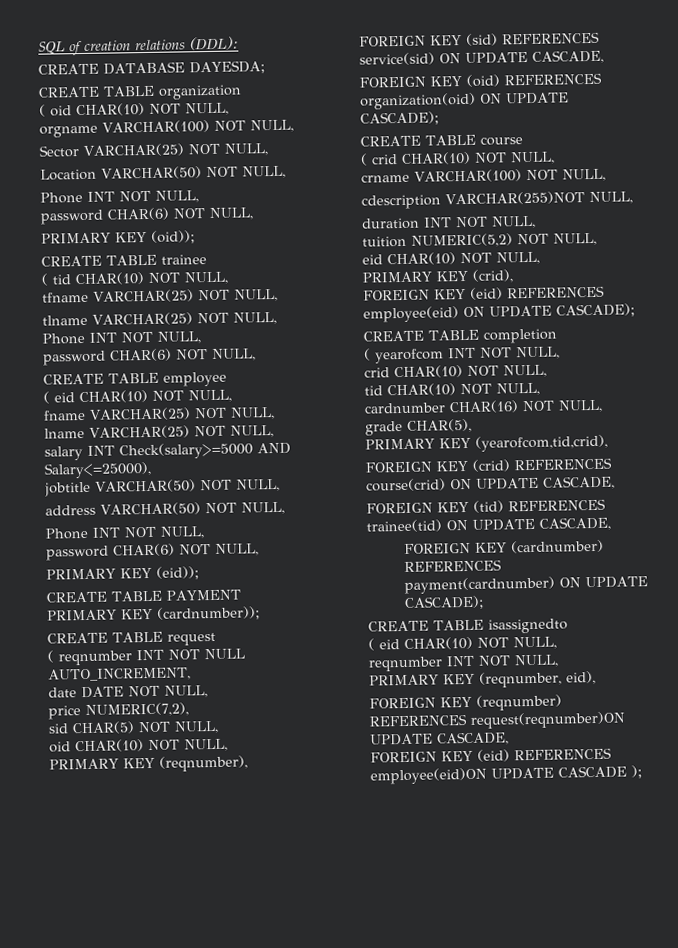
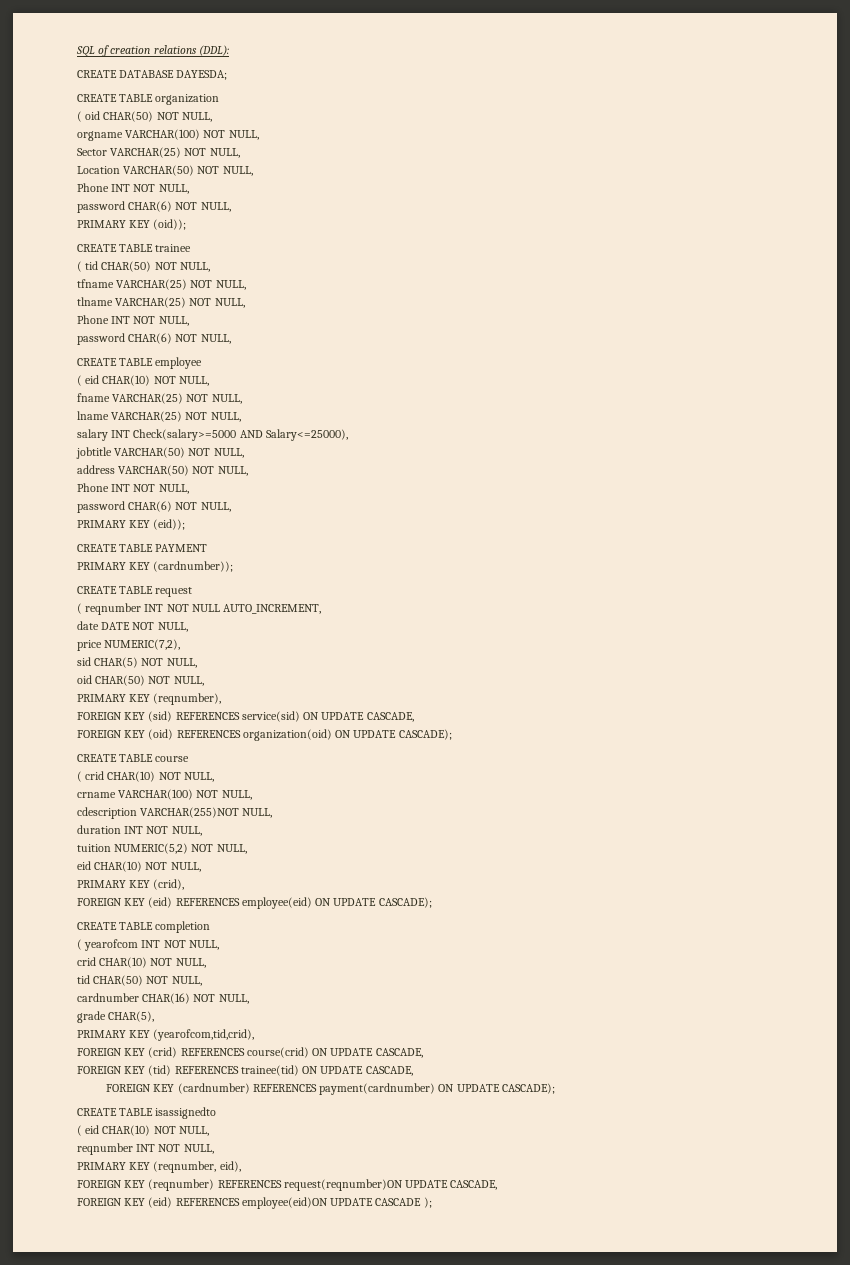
[76,103,145,117] CHAR(10) -> [103,111,154,122] CHAR(50)
[75,272,144,286] CHAR(10) -> [101,261,152,272] CHAR(50)
[75,739,144,753] CHAR(10) -> [95,675,146,686] CHAR(50)
[387,383,456,397] CHAR(10) -> [93,975,144,986] CHAR(50)

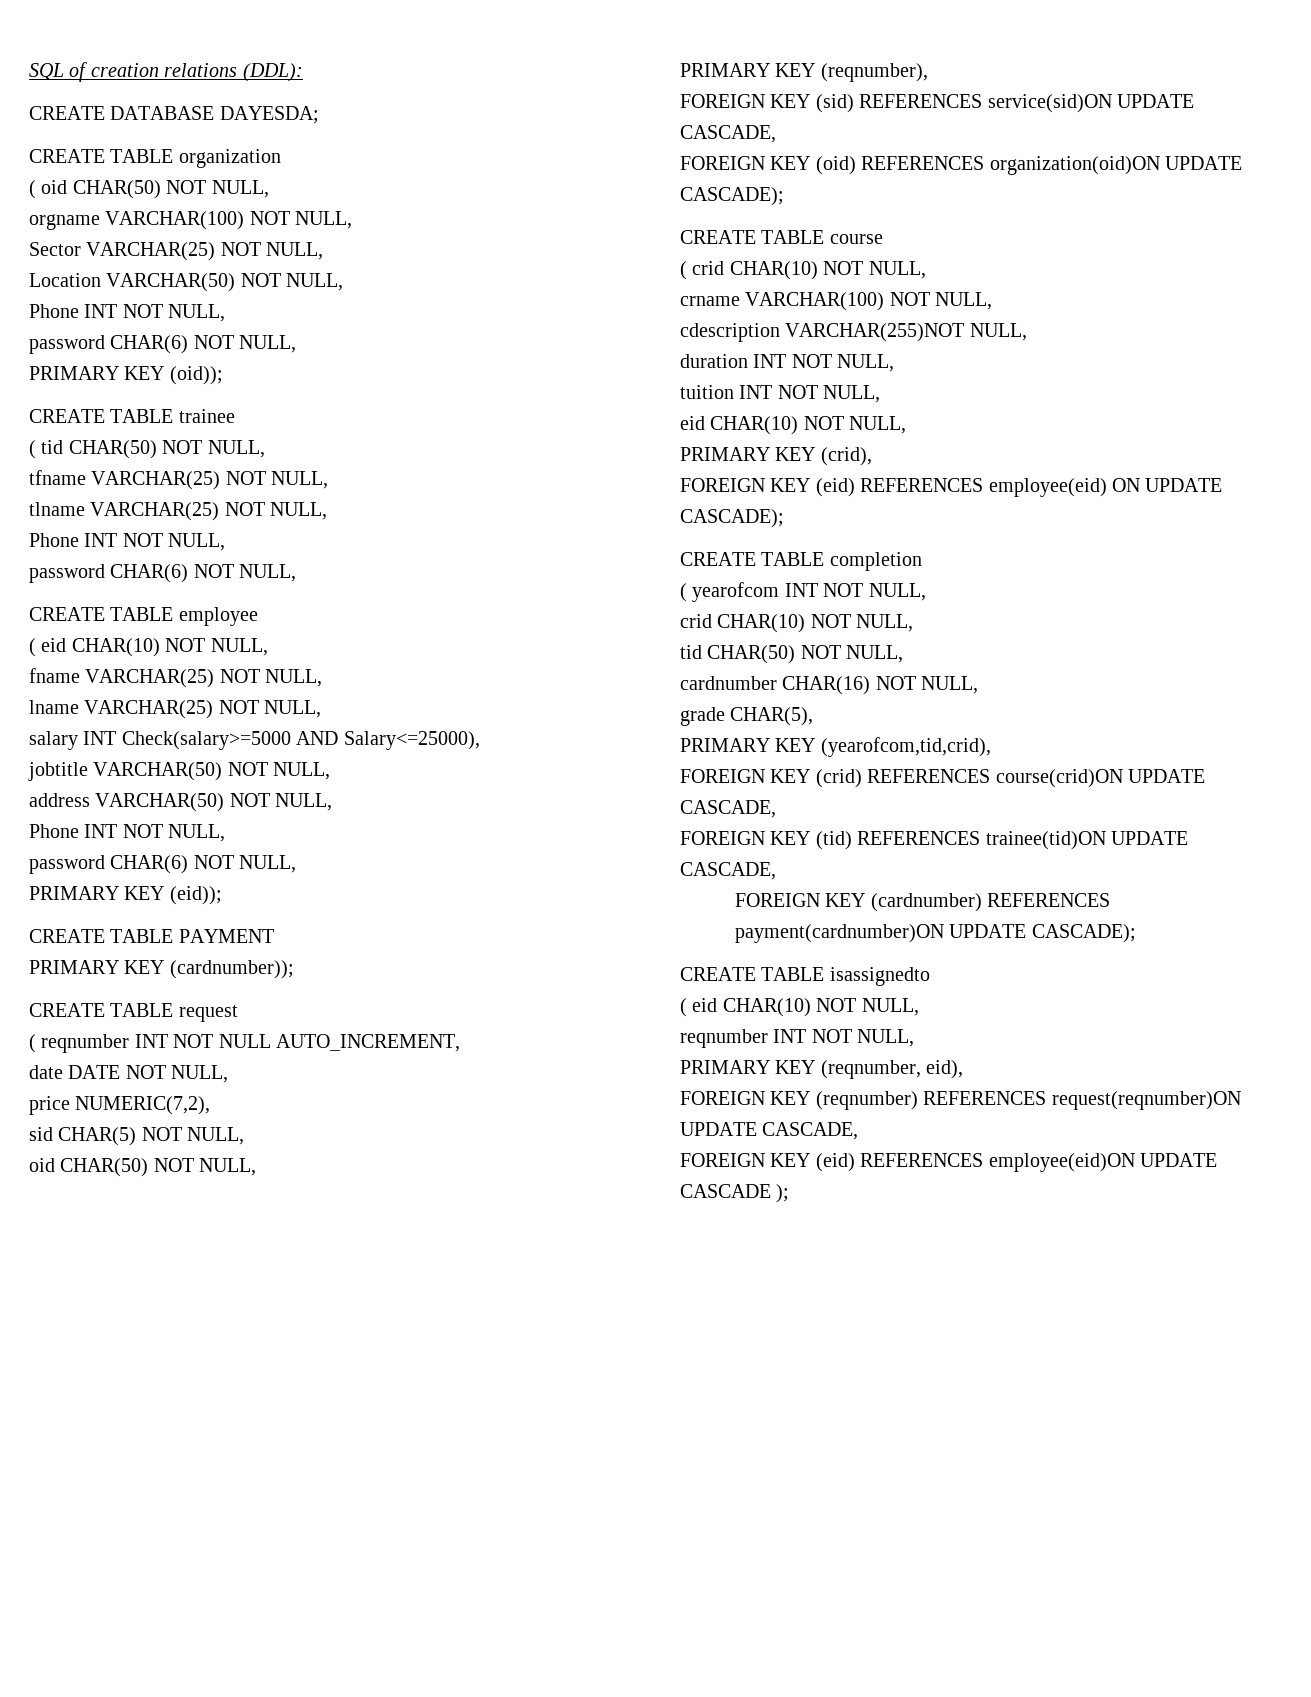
[241,711,320,722] service(sid) ON -> [987,94,1112,113] service(sid)ON
[242,729,352,741] organization(oid) ON -> [989,156,1160,175] organization(oid)ON
[114,843,189,854] NUMERIC(5,2) -> [739,385,773,399] INT
[246,1047,329,1058] course(crid) ON -> [995,769,1123,788] course(crid)ON
[240,1065,319,1076] trainee(tid) ON -> [985,831,1106,850] trainee(tid)ON
[319,1083,455,1095] payment(cardnumber) ON -> [735,924,945,943] payment(cardnumber)ON

